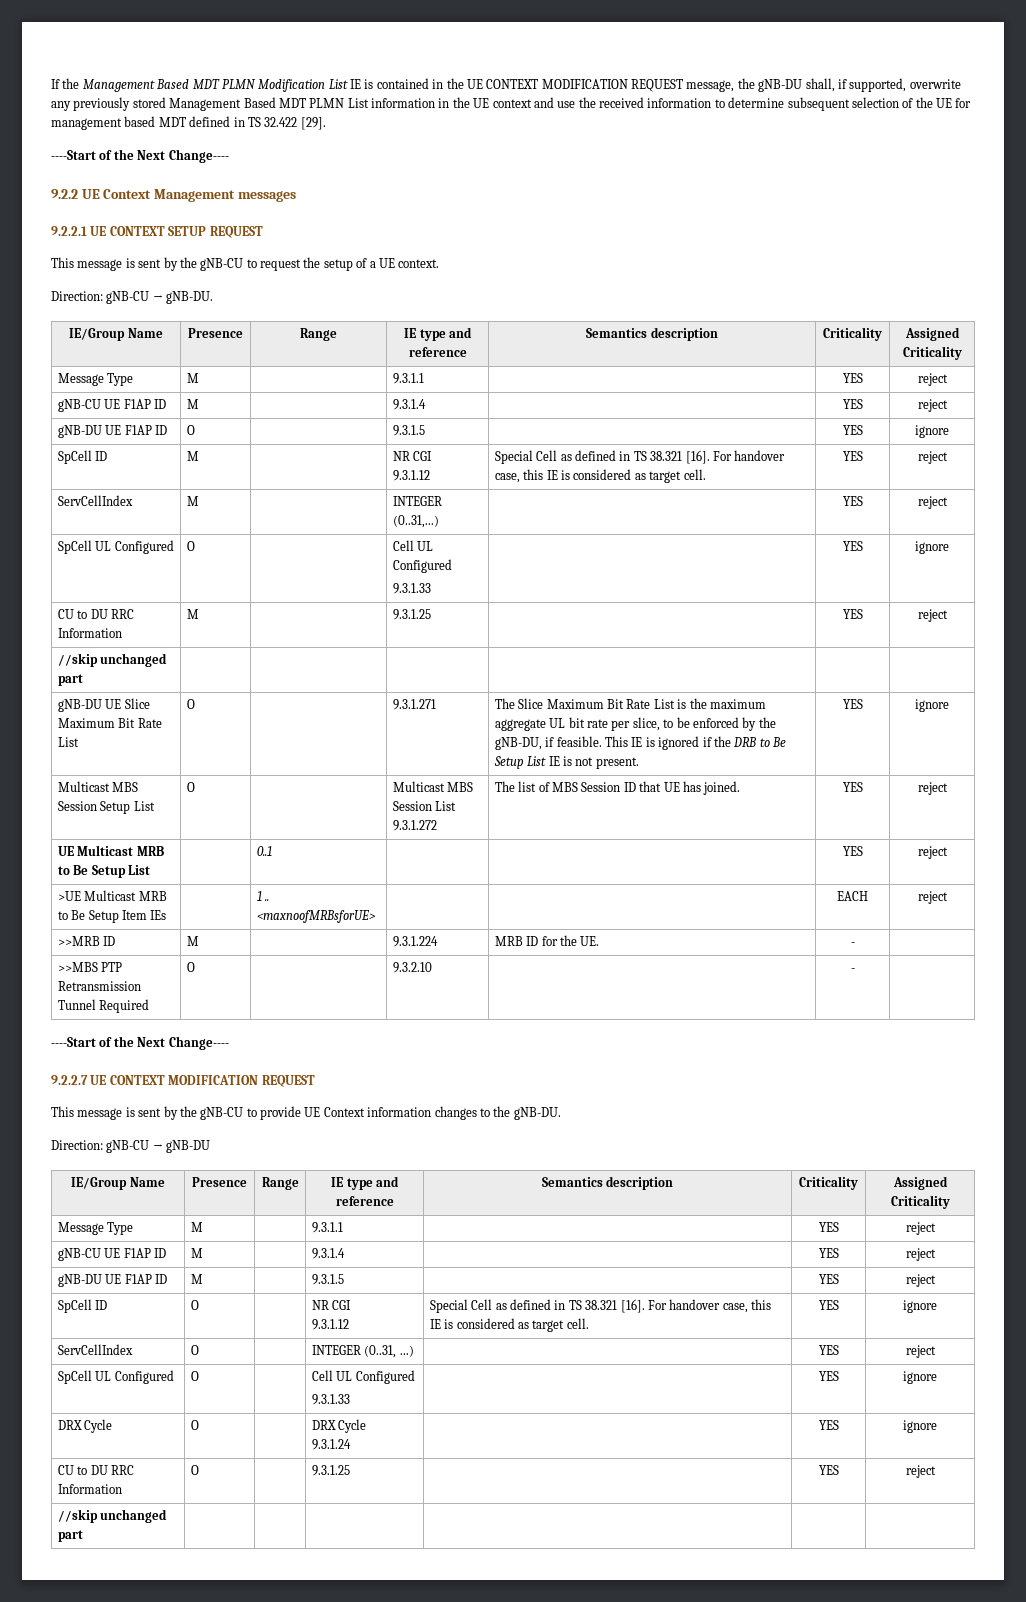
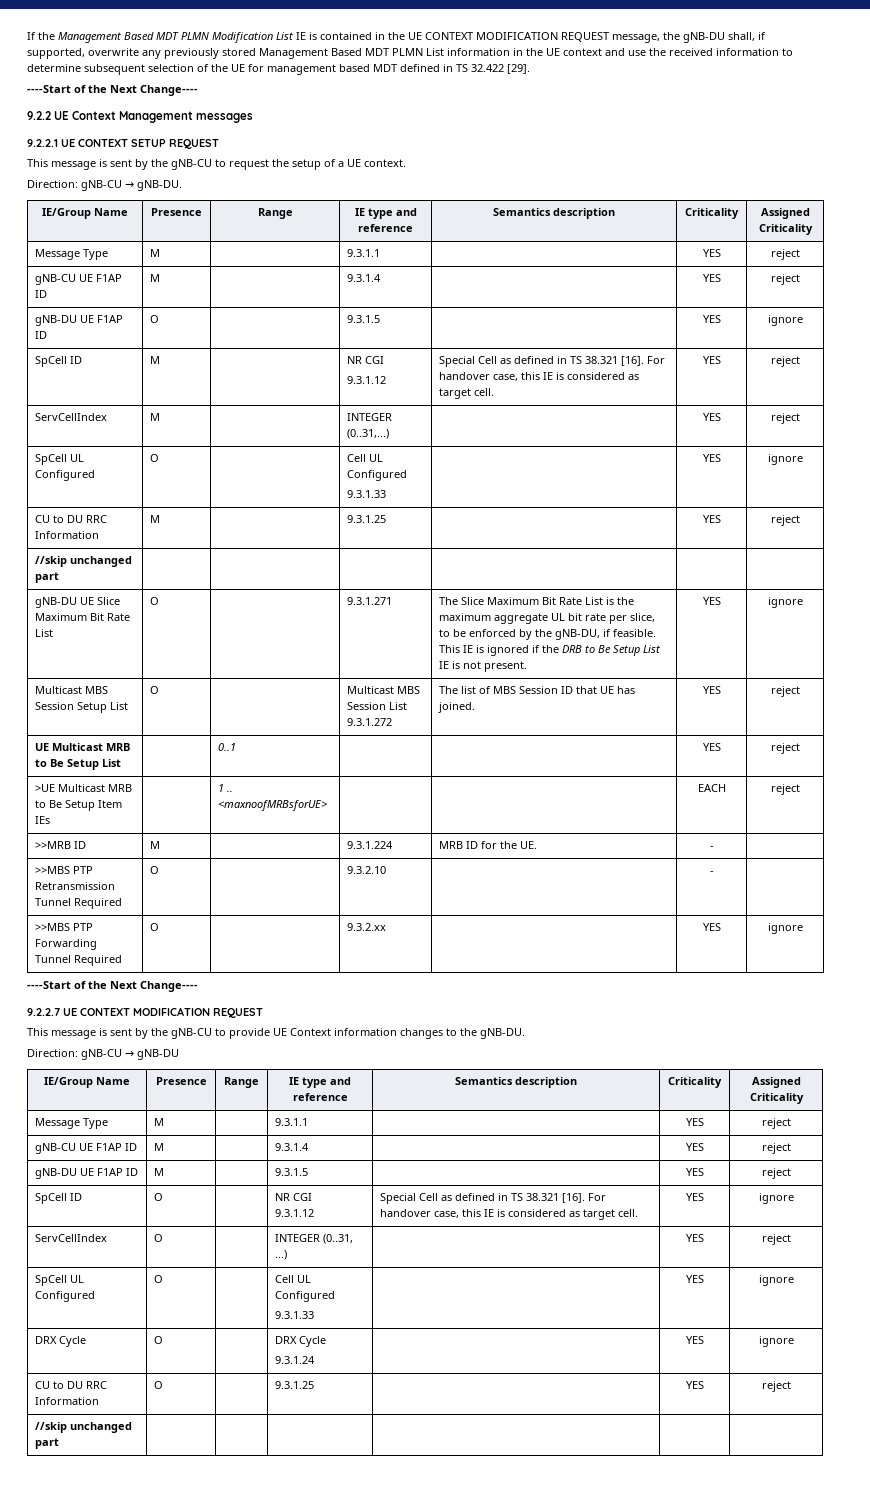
(855, 970) none -> [35,923,94,931] [35,939,98,950] [35,955,123,966] [150,923,160,931] [347,923,387,931] [702,923,721,931] [767,923,803,934] // >>MBS PTP Forwarding Tunnel Required | O | | 9.3.2.xx | | YES | ignore

